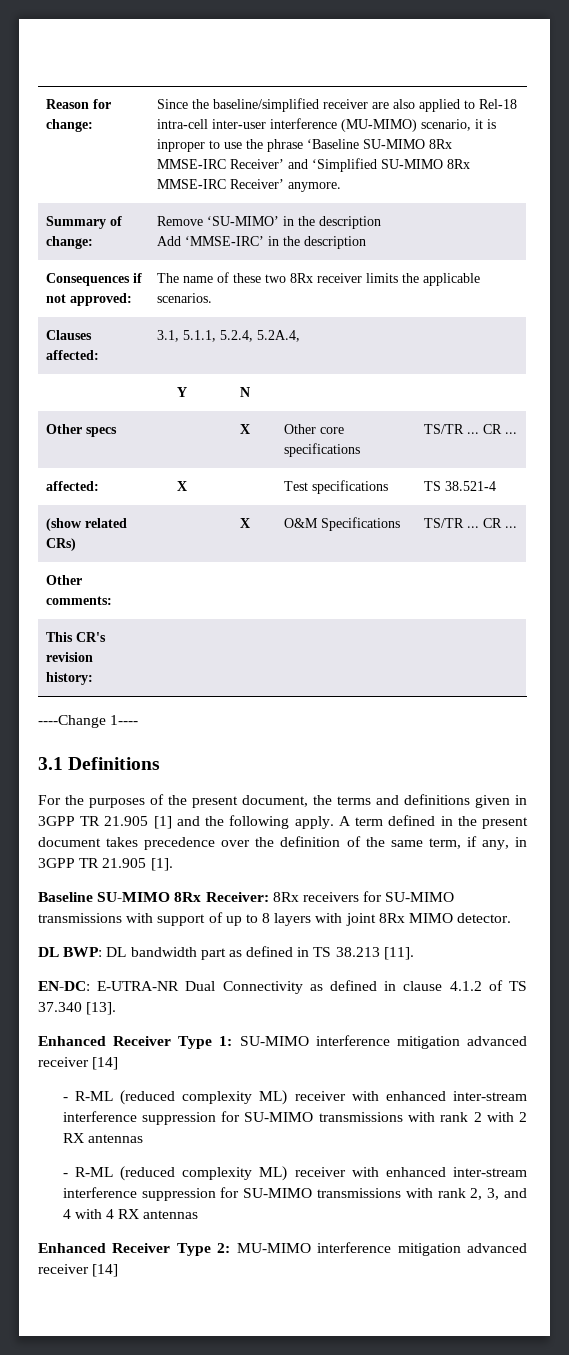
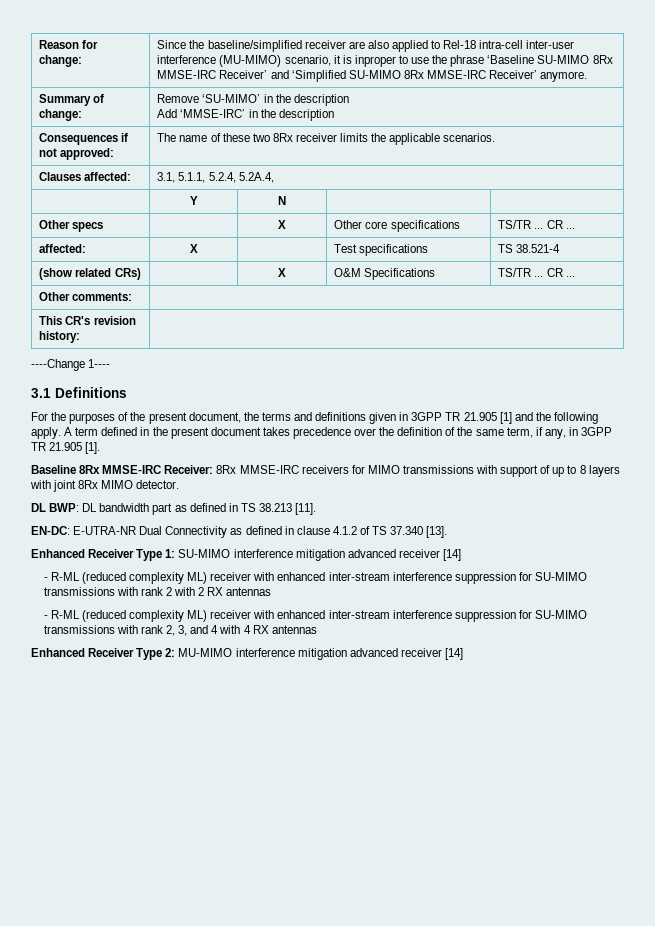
[97,892,202,902] SU-MIMO 8Rx -> [79,465,162,474] 8Rx MMSE-IRC
(299, 897) none -> [239,465,299,474] MMSE-IRC
[385,892,455,902] SU-MIMO -> [367,465,400,474] MIMO

